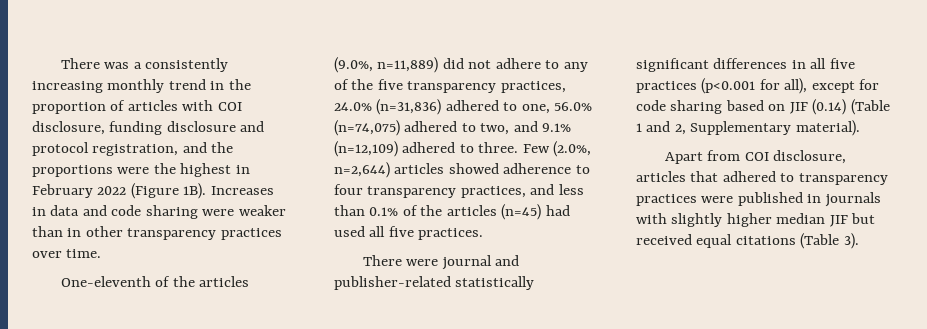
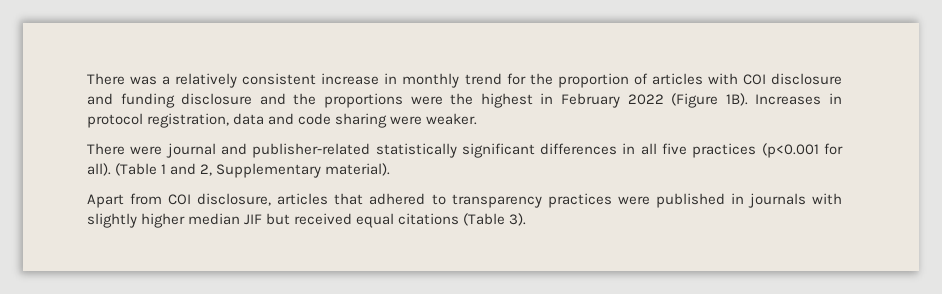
[145,58,229,72] [32,81,103,93] consistently increasing -> [175,73,398,88] relatively consistent increase in
[210,81,225,90] in -> [506,73,526,85] for
[32,121,105,135] disclosure, -> [771,73,842,85] [87,93,113,105] disclosure and
[32,142,207,156] protocol registration, and -> (286, 99) none
(46, 211) none -> [87,113,230,128] protocol registration,
[238,205,286,216] [32,226,282,240] [32,249,102,258] [60,276,250,287] [334,57,588,73] [334,79,566,93] [334,99,593,115] [334,120,572,136] [334,141,592,157] [334,162,590,178] [334,184,584,198] [334,204,570,220] [334,226,484,240] weaker than in other transparency practices over time. // One-eleventh of the articles (9.0%, n=11,889) did not adhere to any of the five transparency practices, 24.0% (n=31,836) adhered to one, 56.0% (n=74,075) adhered to two, and 9.1% (n=12,109) adhered to three. Few (2.0%, n=2,644) articles showed adherence to four transparency practices, and less than 0.1% of the articles (n=45) had used all five practices. -> [426,113,478,125] weaker.
[784,78,880,94] [636,99,847,115] all), except for code sharing based on JIF (0.14) -> [87,163,111,176] all).

